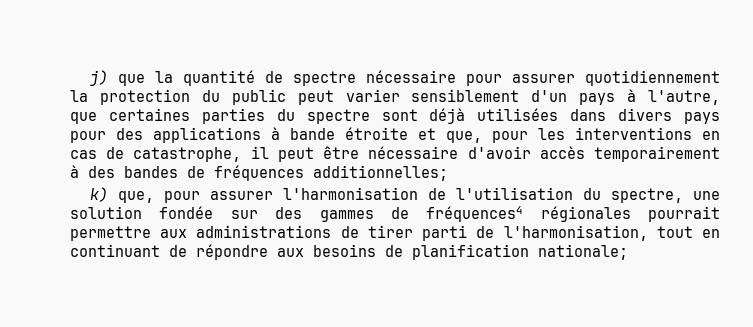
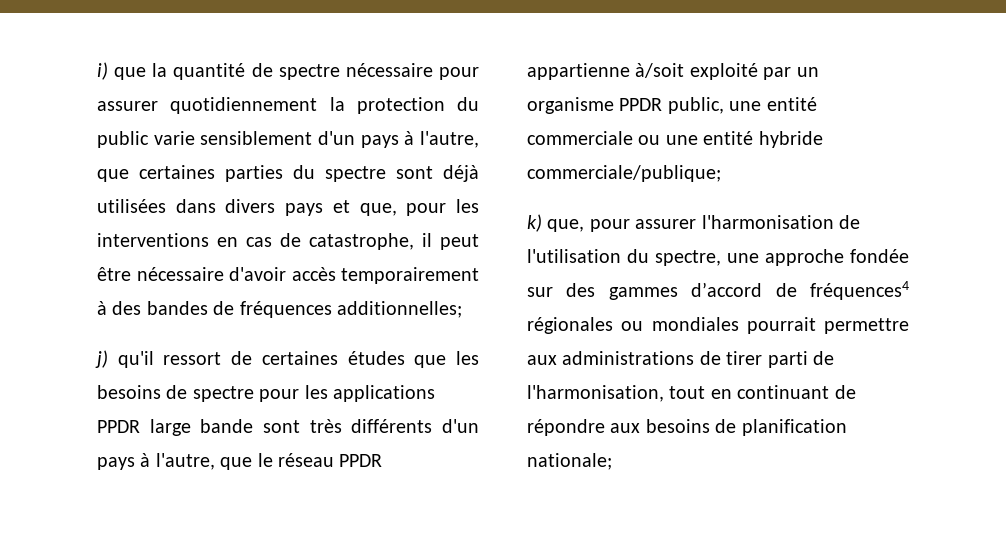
[90,70,109,86] j) -> [97,62,108,80] i)
[297,89,400,105] peut varier -> [153,131,195,145] varie
[70,127,408,143] pour des applications à bande étroite -> (324, 209) none
(448, 173) none -> [95,350,479,368] [97,385,435,402] [97,419,480,436] [97,453,383,470] [527,63,819,80] [527,97,817,114] [527,131,823,148] [527,165,721,182] // j) qu'il ressort de certaines études que les besoins de spectre pour les applications PPDR large bande sont très différents d'un pays à l'autre, que le réseau PPDR appartienne à/soit exploité par un organisme PPDR public, une entité commerciale ou une entité hybride commerciale/publique;
[70,206,142,219] solution -> [765,249,844,266] approche
(374, 216) none -> [691,282,763,297] d’accord
(631, 214) none -> [621,317,739,331] ou mondiales

